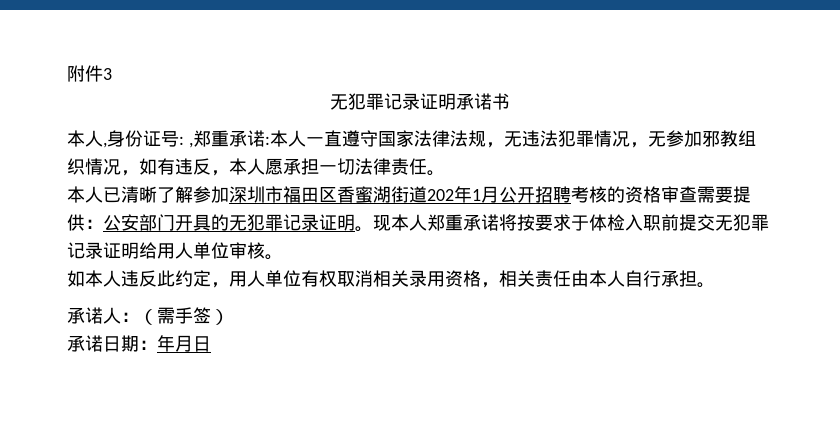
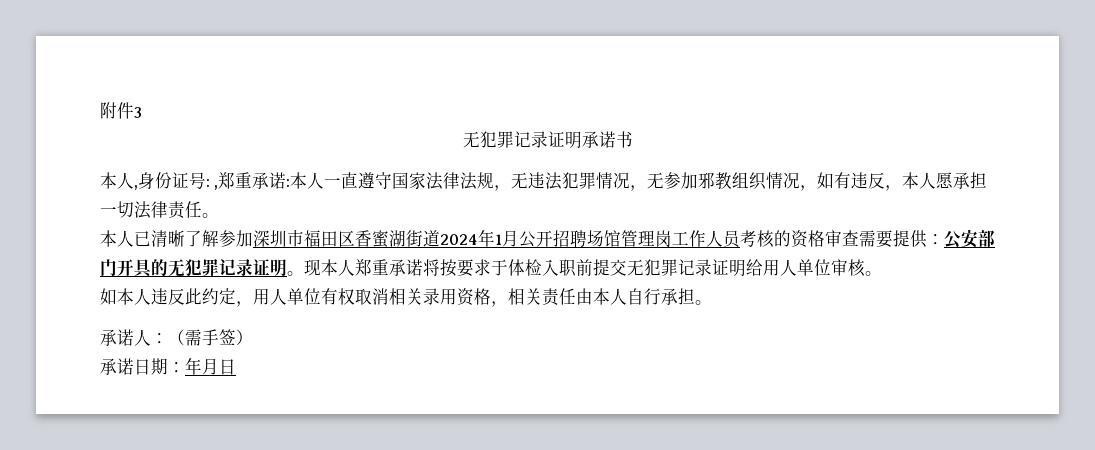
[427,189,454,201] 202 -> [440,234,478,245] 2024
(571, 194) none -> [587,230,741,248] 场馆管理岗工作人员

